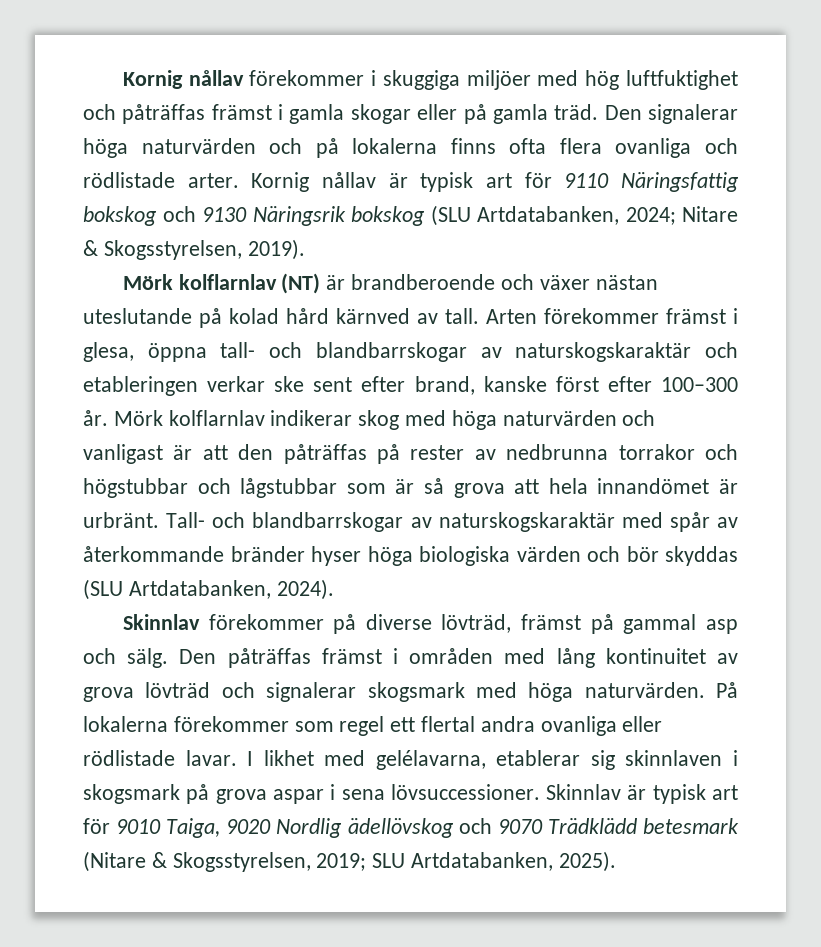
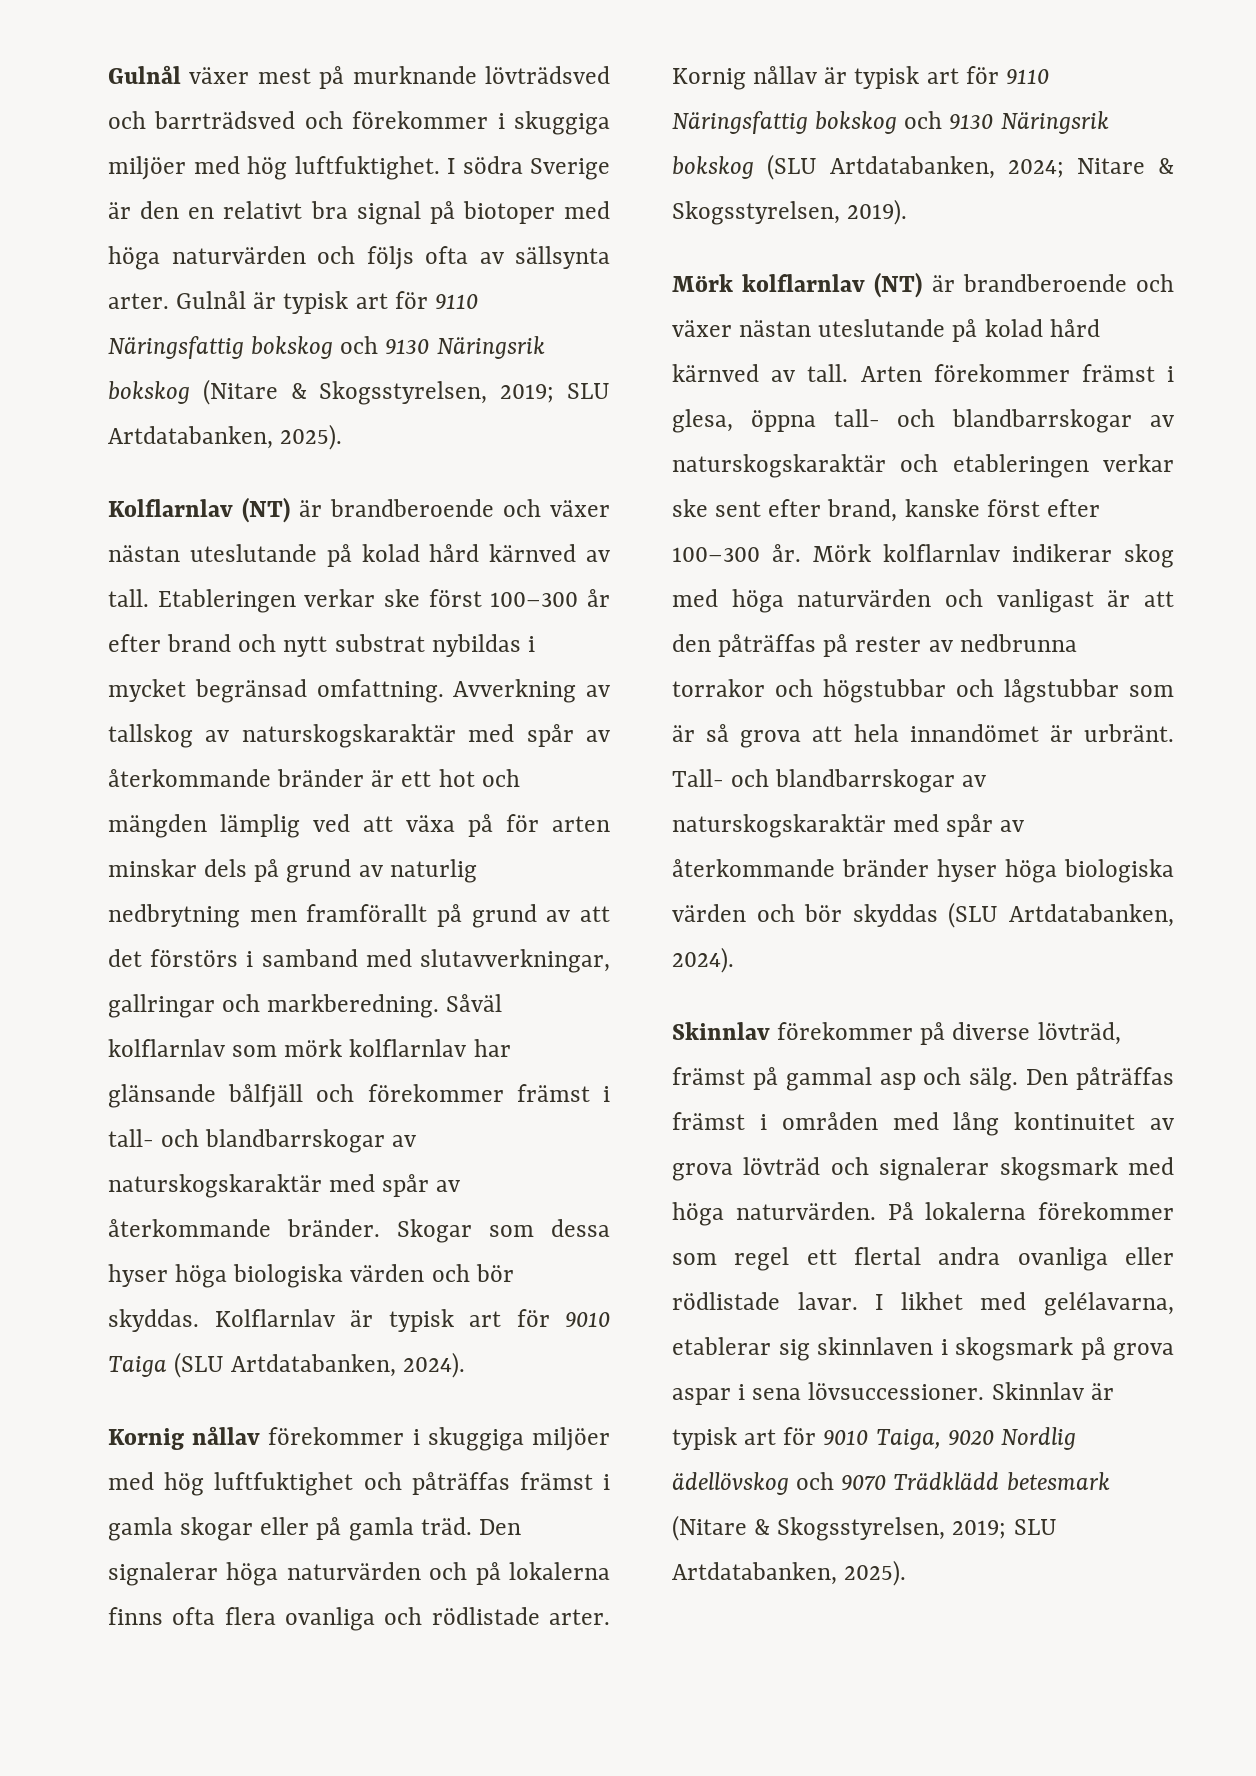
(122, 79) none -> [108,65,610,89] [108,111,610,135] [108,156,610,180] [108,201,610,225] [108,246,610,270] [108,291,478,314] [108,336,545,359] [108,379,610,405] [108,424,343,450] [108,497,610,523] [108,544,610,567] [108,589,610,613] [108,634,535,657] [108,679,610,703] [108,724,610,748] [108,769,520,787] [108,814,610,838] [108,859,477,883] [108,904,610,928] [108,949,610,973] [108,994,503,1018] [108,1039,511,1057] [108,1084,610,1108] [108,1129,417,1153] [108,1174,461,1198] [108,1219,610,1243] [108,1264,514,1288] [108,1309,610,1332] [108,1352,466,1378] Gulnål växer mest på murknande lövträdsved och barrträdsved och förekommer i skuggiga miljöer med hög luftfuktighet. I södra Sverige är den en relativt bra signal på biotoper med höga naturvärden och följs ofta av sällsynta arter. Gulnål är typisk art för 9110 Näringsfattig bokskog och 9130 Näringsrik bokskog (Nitare & Skogsstyrelsen, 2019; SLU Artdatabanken, 2025). // Kolflarnlav (NT) är brandberoende och växer nästan uteslutande på kolad hård kärnved av tall. Etableringen verkar ske först 100–300 år efter brand och nytt substrat nybildas i mycket begränsad omfattning. Avverkning av tallskog av naturskogskaraktär med spår av återkommande bränder är ett hot och mängden lämplig ved att växa på för arten minskar dels på grund av naturlig nedbrytning men framförallt på grund av att det förstörs i samband med slutavverkningar, gallringar och markberedning. Såväl kolflarnlav som mörk kolflarnlav har glänsande bålfjäll och förekommer främst i tall- och blandbarrskogar av naturskogskaraktär med spår av återkommande bränder. Skogar som dessa hyser höga biologiska värden och bör skyddas. Kolflarnlav är typisk art för 9010 Taiga (SLU Artdatabanken, 2024). //

